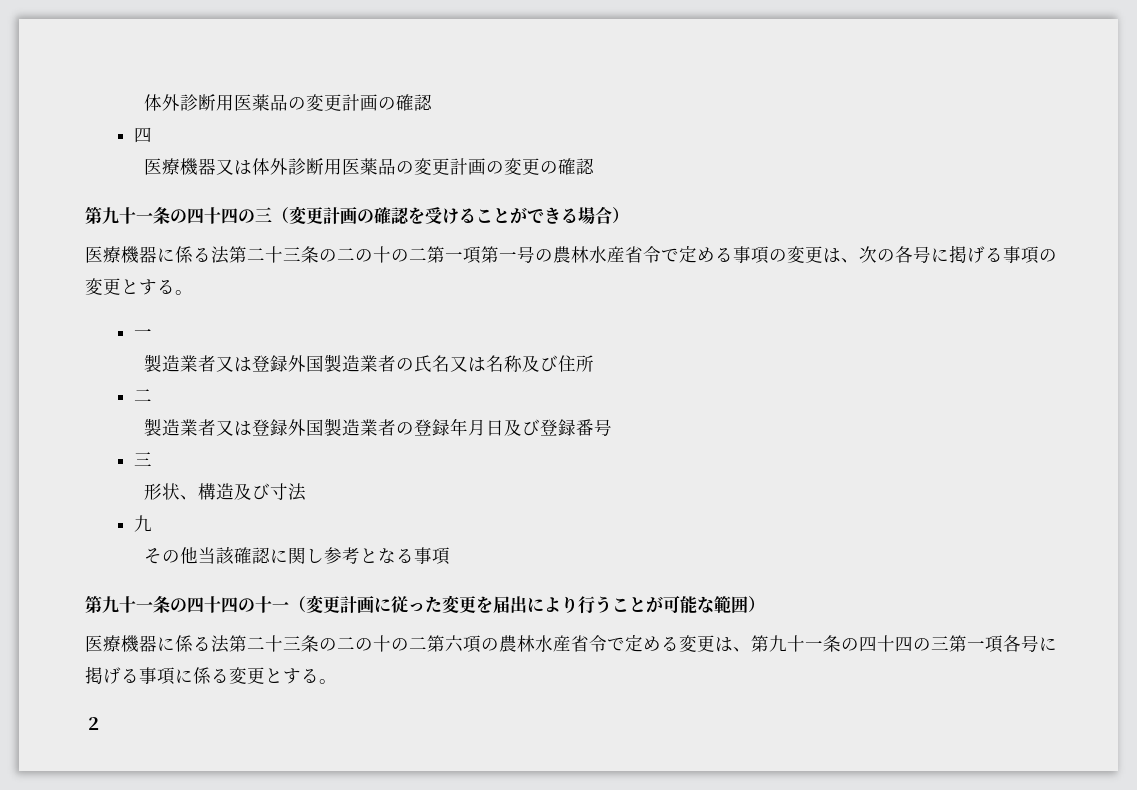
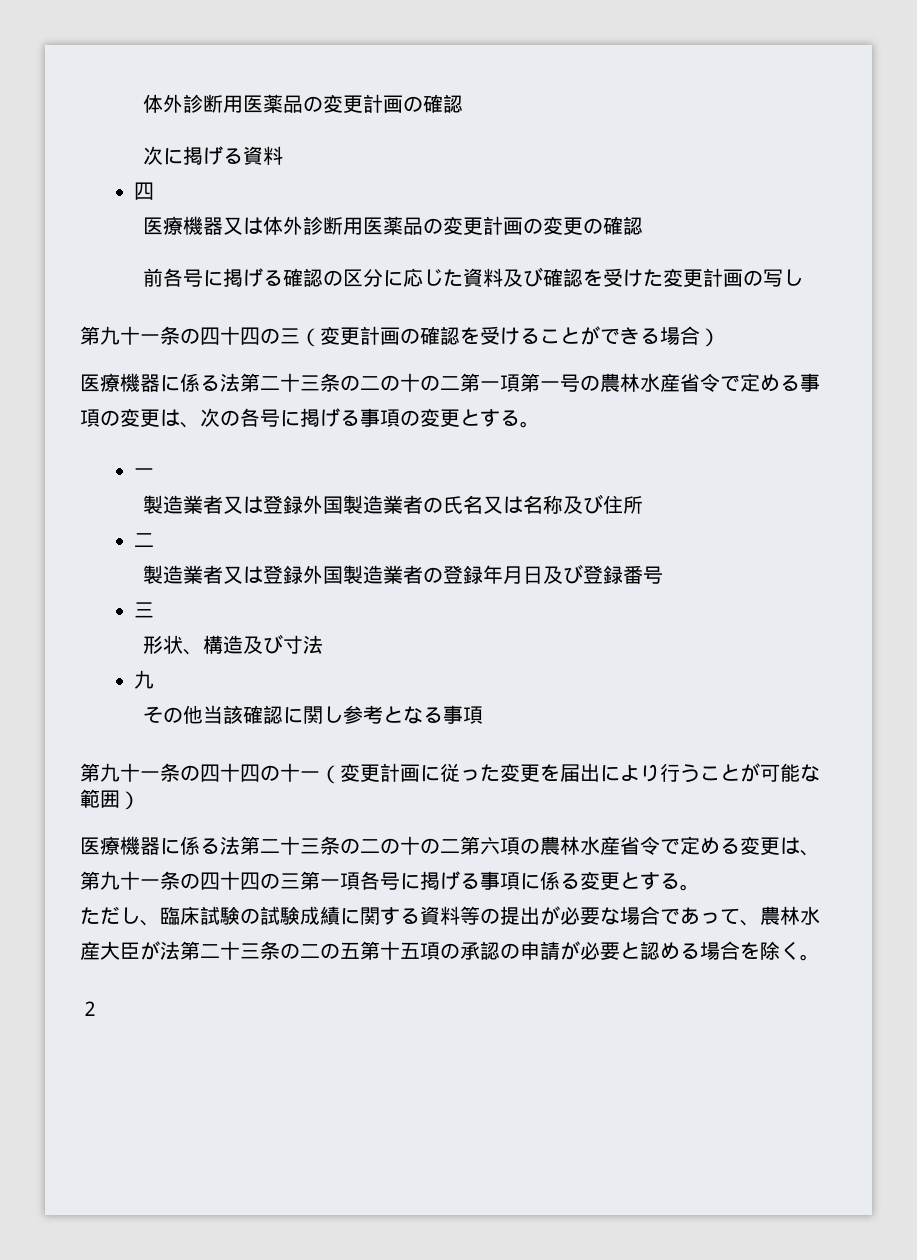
(434, 102) none -> [143,146,284,165] // 次に掲げる資料
(596, 166) none -> [143,267,804,287] // 前各号に掲げる確認の区分に応じた資料及び確認を受けた変更計画の写し
(337, 681) none -> [80,906,820,926] [80,941,820,961] // ただし、臨床試験の試験成績に関する資料等の提出が必要な場合であって、農林水産大臣が法第二十三条の二の五第十五項の承認の申請が必要と認める場合を除く。

